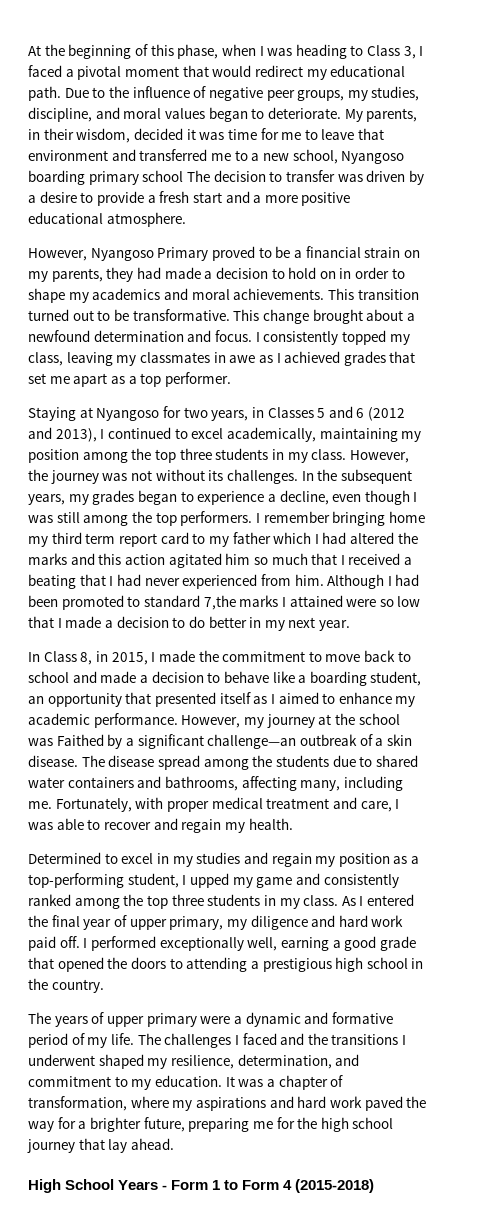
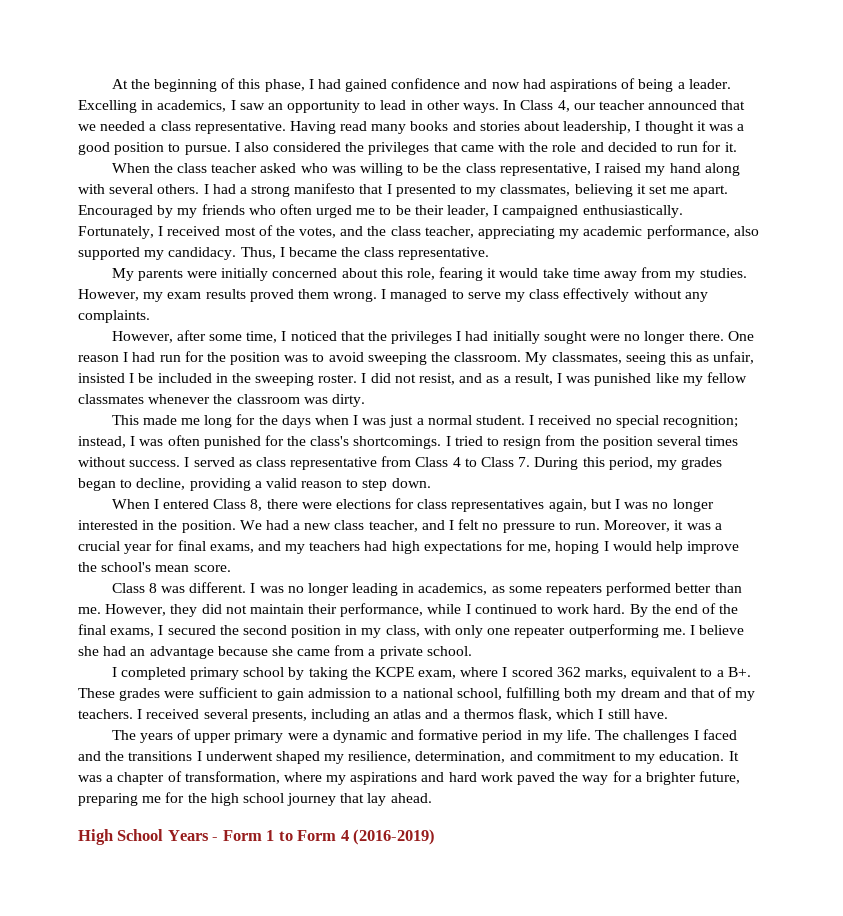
[221,44,424,59] [28,65,406,80] [28,86,420,101] [28,107,418,122] [28,128,385,143] [28,149,405,164] [28,170,424,185] [28,191,351,206] [28,212,186,227] [28,246,420,261] [28,267,405,282] [28,288,419,303] [28,309,415,324] [28,330,410,345] [28,351,416,366] [28,372,231,387] [28,406,406,421] [28,427,422,442] [28,448,409,463] [28,469,412,484] [28,490,418,505] [28,511,425,526] [28,532,418,547] [28,553,413,568] [28,574,420,589] [28,595,421,610] [28,616,351,631] [28,650,411,665] [28,671,422,686] [28,692,416,707] [28,713,400,728] [28,734,412,749] [28,755,418,770] [28,776,403,791] [28,797,400,812] [28,818,293,833] [28,852,420,867] [28,873,399,888] [28,894,415,909] [28,915,404,930] [28,936,416,951] [28,957,424,972] [28,978,104,993] when I was heading to Class 3, I faced a pivotal moment that would redirect my educational path. Due to the influence of negative peer groups, my studies, discipline, and moral values began to deteriorate. My parents, in their wisdom, decided it was time for me to leave that environment and transferred me to a new school, Nyangoso boarding primary school The decision to transfer was driven by a desire to provide a fresh start and a more positive educational atmosphere. // However, Nyangoso Primary proved to be a financial strain on my parents, they had made a decision to hold on in order to shape my academics and moral achievements. This transition turned out to be transformative. This change brought about a newfound determination and focus. I consistently topped my class, leaving my classmates in awe as I achieved grades that set me apart as a top performer. // Staying at Nyangoso for two years, in Classes 5 and 6 (2012 and 2013), I continued to excel academically, maintaining my position among the top three students in my class. However, the journey was not without its challenges. In the subsequent years, my grades began to experience a decline, even though I was still among the top performers. I remember bringing home my third term report card to my father which I had altered the marks and this action agitated him so much that I received a beating that I had never experienced from him. Although I had been promoted to standard 7,the marks I attained were so low that I made a decision to do better in my next year. // In Class 8, in 2015, I made the commitment to move back to school and made a decision to behave like a boarding student, an opportunity that presented itself as I aimed to enhance my academic performance. However, my journey at the school was Faithed by a significant challenge—an outbreak of a skin disease. The disease spread among the students due to shared water containers and bathrooms, affecting many, including me. Fortunately, with proper medical treatment and care, I was able to recover and regain my health. // Determined to excel in my studies and regain my position as a top-performing student, I upped my game and consistently ranked among the top three students in my class. As I entered the final year of upper primary, my diligence and hard work paid off. I performed exceptionally well, earning a good grade that opened the doors to attending a prestigious high school in the country. -> [308,78,731,92] [78,100,746,113] [78,121,745,134] [78,141,737,155] [111,163,740,176] [78,183,729,197] [78,204,683,218] [78,225,759,239] [78,247,490,260] [111,267,747,281] [78,288,708,302] [78,310,150,323] [111,330,754,344] [78,351,755,365] [78,372,747,386] [78,394,365,407] [111,414,738,428] [78,435,739,449] [78,456,723,470] [78,478,431,491] [111,498,714,512] [78,519,722,533] [78,540,740,554] [78,562,231,572] [111,582,742,596] [78,603,739,617] [78,624,745,638] [78,645,472,659] [111,667,751,680] [78,687,756,701] [78,708,668,722] I had gained confidence and now had aspirations of being a leader. Excelling in academics, I saw an opportunity to lead in other ways. In Class 4, our teacher announced that we needed a class representative. Having read many books and stories about leadership, I thought it was a good position to pursue. I also considered the privileges that came with the role and decided to run for it. // When the class teacher asked who was willing to be the class representative, I raised my hand along with several others. I had a strong manifesto that I presented to my classmates, believing it set me apart. Encouraged by my friends who often urged me to be their leader, I campaigned enthusiastically. Fortunately, I received most of the votes, and the class teacher, appreciating my academic performance, also supported my candidacy. Thus, I became the class representative. // My parents were initially concerned about this role, fearing it would take time away from my studies. However, my exam results proved them wrong. I managed to serve my class effectively without any complaints. // However, after some time, I noticed that the privileges I had initially sought were no longer there. One reason I had run for the position was to avoid sweeping the classroom. My classmates, seeing this as unfair, insisted I be included in the sweeping roster. I did not resist, and as a result, I was punished like my fellow classmates whenever the classroom was dirty. // This made me long for the days when I was just a normal student. I received no special recognition; instead, I was often punished for the class's shortcomings. I tried to resign from the position several times without success. I served as class representative from Class 4 to Class 7. During this period, my grades began to decline, providing a valid reason to step down. // When I entered Class 8, there were elections for class representatives again, but I was no longer interested in the position. We had a new class teacher, and I felt no pressure to run. Moreover, it was a crucial year for final exams, and my teachers had high expectations for me, hoping I would help improve the school's mean score. // Class 8 was different. I was no longer leading in academics, as some repeaters performed better than me. However, they did not maintain their performance, while I continued to work hard. By the end of the final exams, I secured the second position in my class, with only one repeater outperforming me. I believe she had an advantage because she came from a private school. // I completed primary school by taking the KCPE exam, where I scored 362 marks, equivalent to a B+. These grades were sufficient to gain admission to a national school, fulfilling both my dream and that of my teachers. I received several presents, including an atlas and a thermos flask, which I still have.
[71,1033,85,1045] of -> [526,730,539,740] in
[295,1179,375,1193] (2015-2018) -> [353,829,436,845] (2016-2019)

